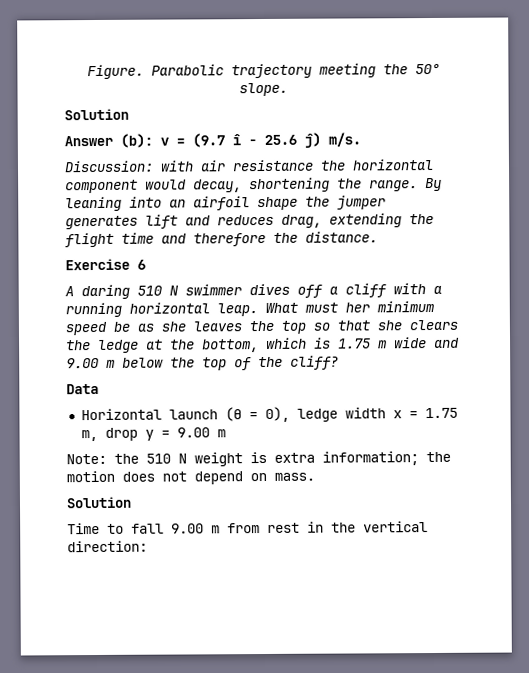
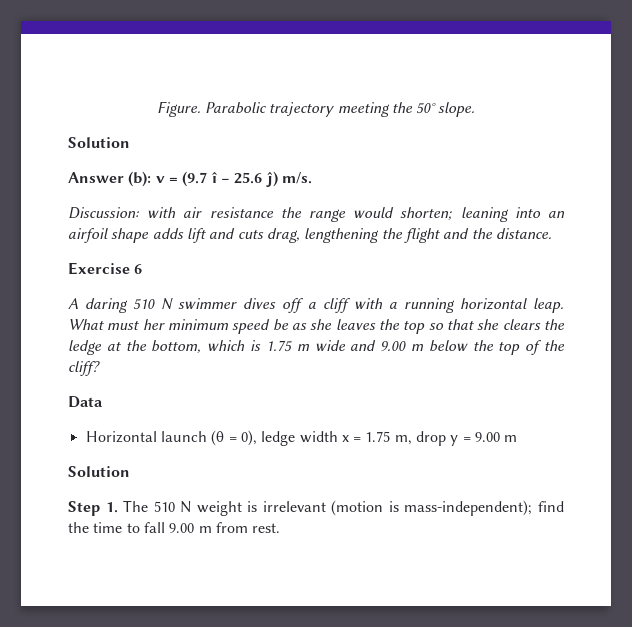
[352,158,434,171] [65,177,442,194] horizontal component would decay, shortening the range. By -> [309,207,453,222] range would shorten;
[305,195,386,210] [65,213,434,230] [65,232,266,248] the jumper generates lift and reduces drag, extending the flight time and therefore -> [152,228,470,243] adds lift and cuts drag, lengthening the flight and
[66,451,451,467] [66,470,315,485] [66,496,132,509] [67,522,100,535] Note: the 510 N weight is extra information; the motion does not depend on mass. // Solution // Time -> [68,466,130,477] [68,500,565,516] [68,522,123,533] Solution // Step 1. The 510 N weight is irrelevant (motion is mass-independent); find the time
[267,521,428,533] [67,540,148,553] rest in the vertical direction: -> [252,523,281,533] rest.

